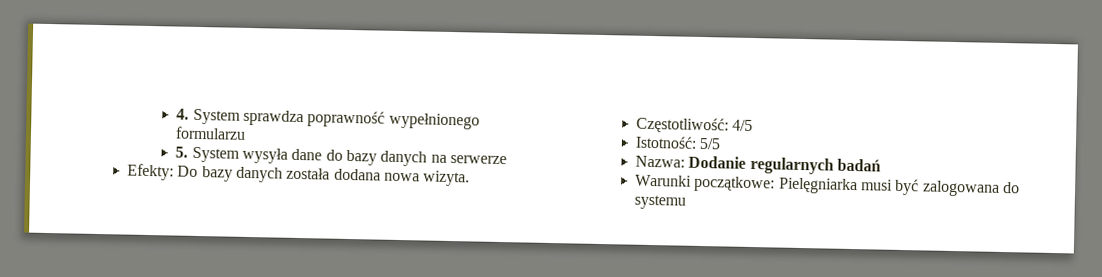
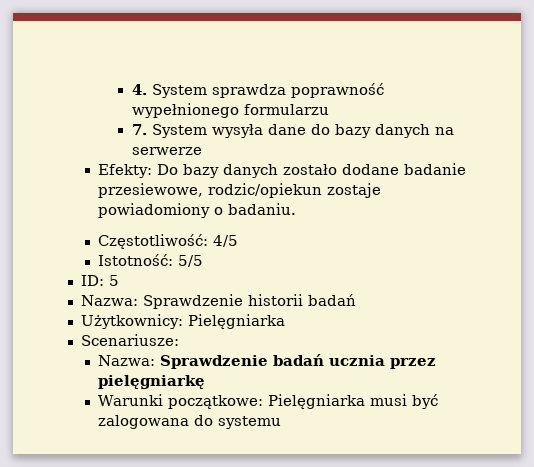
[175,146,189,158] 5. -> [131,124,147,135] 7.
[286,167,471,187] została dodana nowa wizyta. -> [283,163,467,175] [98,183,382,198] [98,203,297,218] zostało dodane badanie przesiewowe, rodzic/opiekun zostaje powiadomiony o badaniu.
[635,155,881,175] // Nazwa: Dodanie regularnych badań -> [81,275,120,286] [81,294,357,309] [81,314,286,329] [81,334,180,346] [98,354,437,369] [98,375,206,389] // ID: 5 // Nazwa: Sprawdzenie historii badań // Użytkownicy: Pielęgniarka // Scenariusze: // Nazwa: Sprawdzenie badań ucznia przez pielęgniarkę

